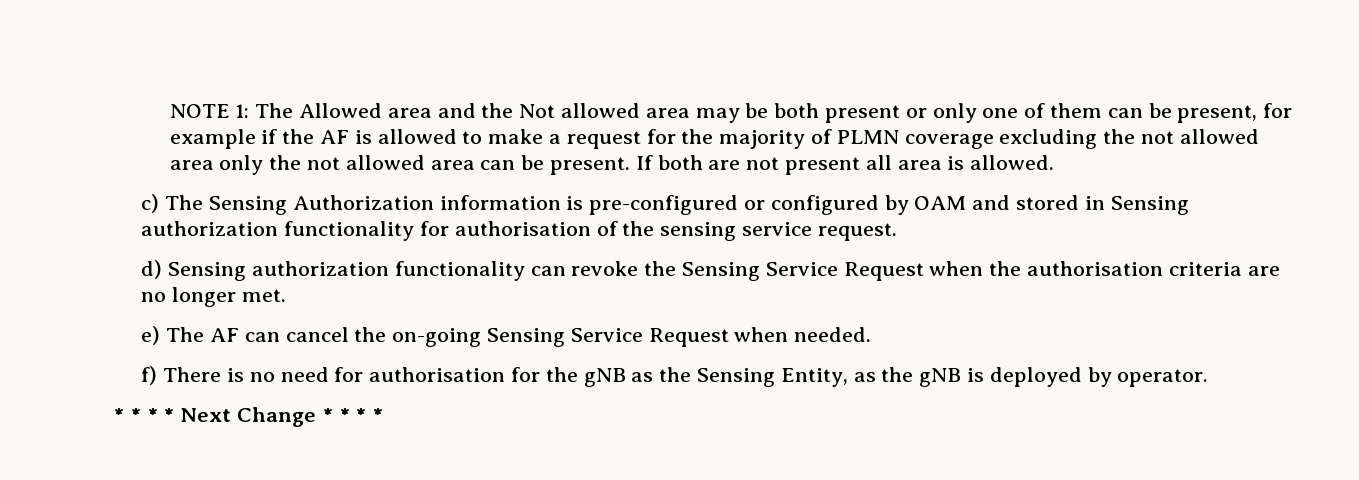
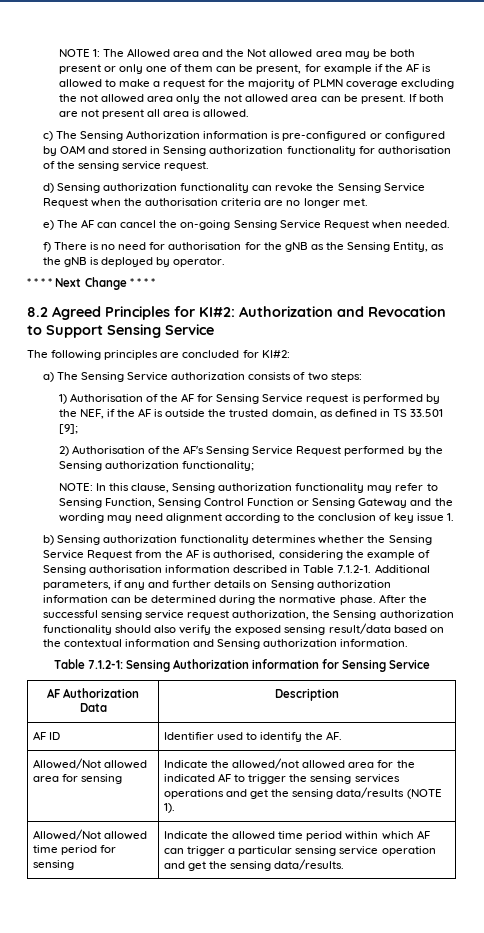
(384, 415) none -> [27,306,446,320] [27,324,214,338] [27,350,290,360] [42,372,362,382] [58,393,440,404] [58,408,444,419] [58,424,78,434] [58,445,443,456] [58,461,254,471] [58,483,438,493] [58,498,453,508] [58,513,454,523] [42,535,432,545] [42,549,430,560] [42,564,430,575] [42,580,391,590] [42,594,427,605] [42,610,454,620] [42,623,444,635] [42,639,409,649] [53,659,431,672] [46,688,140,698] [79,703,107,712] [275,688,339,701] [32,731,61,740] [163,731,343,742] [32,758,148,769] [32,774,123,784] [163,758,415,769] [163,773,400,784] [163,787,442,799] [163,803,175,813] [32,829,148,840] [32,845,117,855] [32,860,74,870] [163,830,430,841] [163,846,436,856] [163,859,345,871] // 8.2 Agreed Principles for KI#2: Authorization and Revocation to Support Sensing Service // The following principles are concluded for KI#2: // a) The Sensing Service authorization consists of two steps: // 1) Authorisation of the AF for Sensing Service request is performed by the NEF, if the AF is outside the trusted domain, as defined in TS 33.501 [9]; // 2) Authorisation of the AF's Sensing Service Request performed by the Sensing authorization functionality; // NOTE: In this clause, Sensing authorization functionality may refer to Sensing Function, Sensing Control Function or Sensing Gateway and the wording may need alignment according to the conclusion of key issue 1. // b) Sensing authorization functionality determines whether the Sensing Service Request from the AF is authorised, considering the example of Sensing authorisation information described in Table 7.1.2-1. Additional parameters, if any and further details on Sensing authorization information can be determined during the normative phase. After the successful sensing service request authorization, the Sensing authorization functionality should also verify the exposed sensing result/data based on the contextual information and Sensing authorization information. // Table 7.1.2-1: Sensing Authorization information for Sensing Service // AF Authorization Data | Description // AF ID | Identifier used to identify the AF. // Allowed/Not allowed area for sensing | Indicate the allowed/not allowed area for the indicated AF to trigger the sensing services operations and get the sensing data/results (NOTE 1). // Allowed/Not allowed time period for sensing | Indicate the allowed time period within which AF can trigger a particular sensing service operation and get the sensing data/results.

